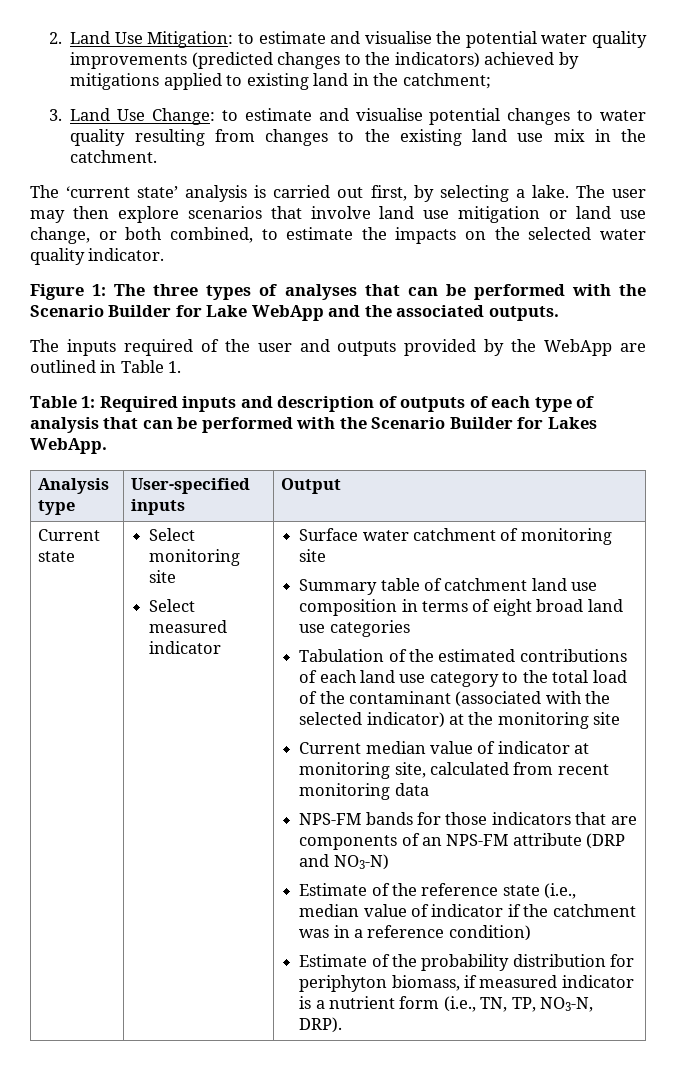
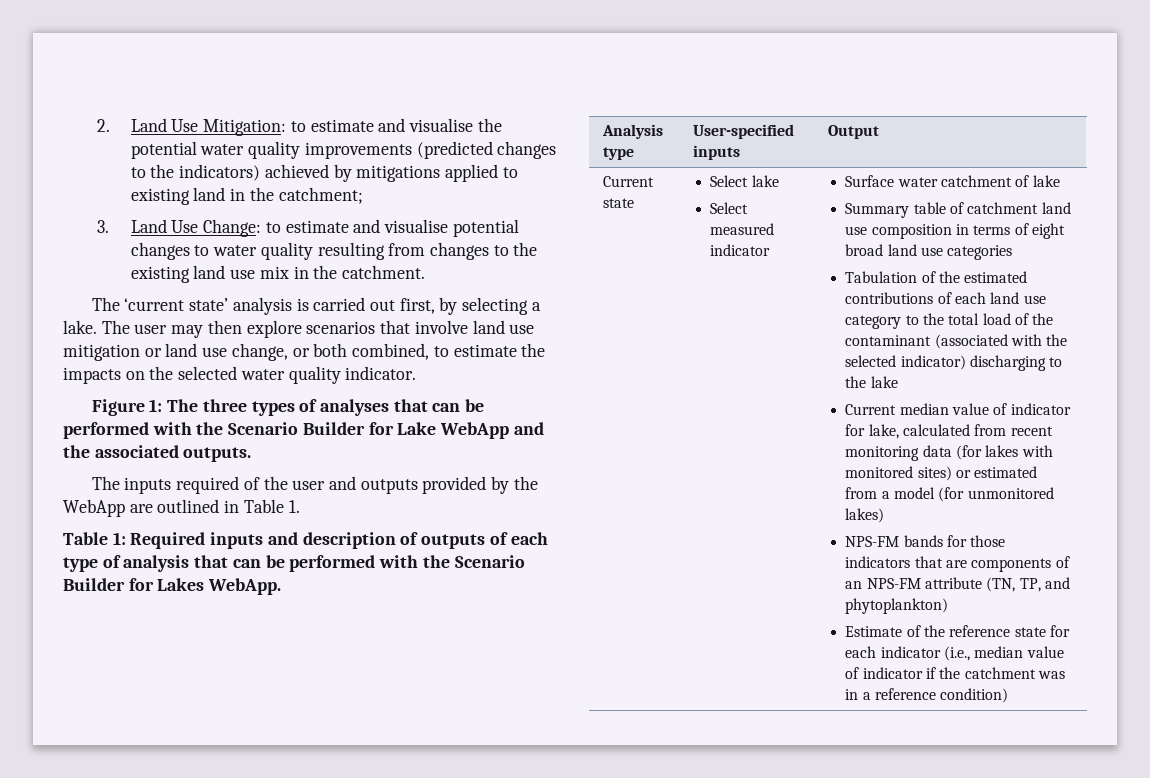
[149,549,241,566] [149,570,177,583] monitoring site -> [751,175,779,187] lake
[520,528,612,545] [299,549,327,562] monitoring site -> [1032,175,1060,187] lake
[449,712,621,729] at the monitoring site -> [970,355,1063,371] [845,376,898,388] discharging to the lake
[574,743,590,754] [299,762,426,779] at monitoring site, -> [845,424,899,439] for lake,
(429, 789) none -> [956,445,1053,460] [845,466,1038,481] [845,487,1054,502] [845,508,885,523] (for lakes with monitored sites) or estimated from a model (for unmonitored lakes)
[586,833,626,849] [299,854,389,870] (DRP and NO3-N) -> [986,577,1070,592] [845,598,949,614] (TN, TP, and phytoplankton)
(540, 890) none -> [1049,625,1070,637] [845,646,941,658] for each indicator
[299,954,635,971] [299,975,634,992] [299,996,594,1012] [299,1017,343,1033] // Estimate of the probability distribution for periphyton biomass, if measured indicator is a nutrient form (i.e., TN, TP, NO3-N, DRP). -> (1009, 695) none

